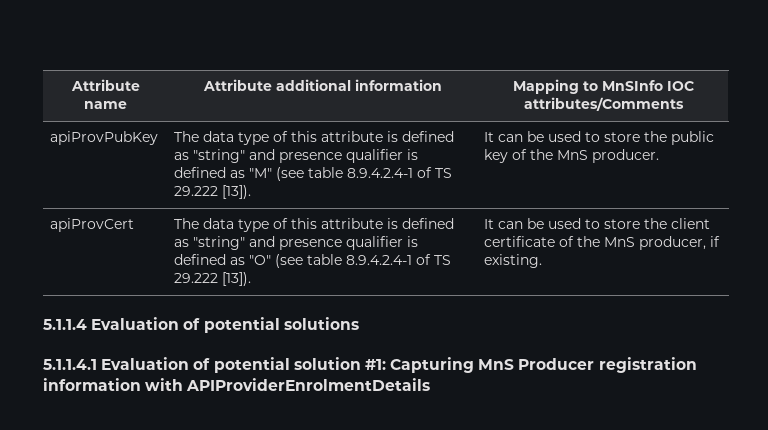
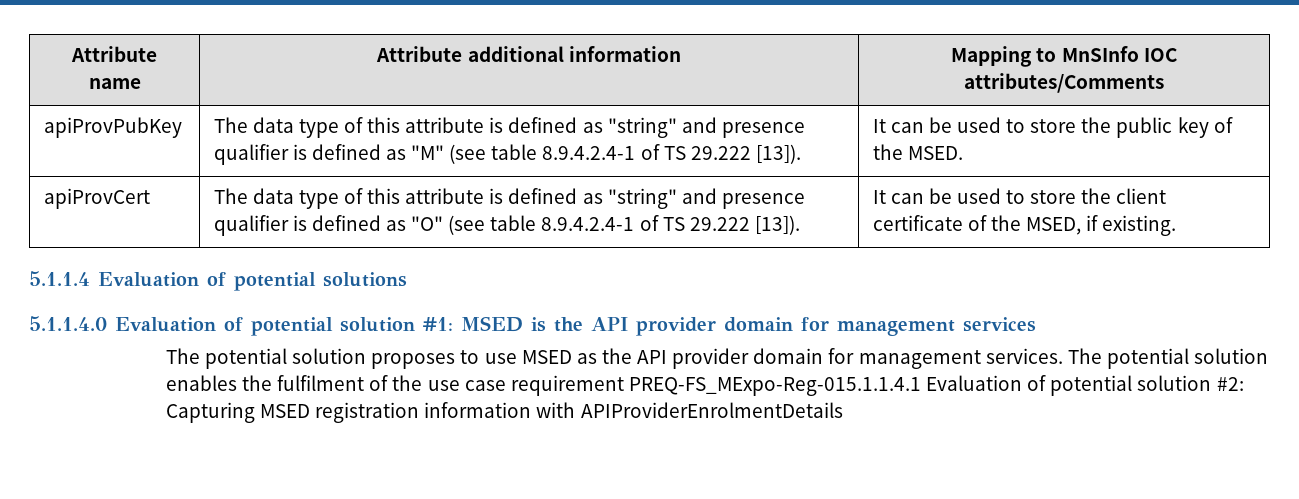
[557,149,660,163] MnS producer. -> [907,146,963,160] MSED.
[604,236,707,250] MnS producer, -> [1025,217,1081,235] MSED,
[43,359,97,370] 5.1.1.4.1 -> [29,316,107,331] 5.1.1.4.0
[390,357,595,373] Capturing MnS Producer -> [461,316,1036,336] [165,348,1269,369] [165,375,1244,396] [165,402,311,423] MSED is the API provider domain for management services // The potential solution proposes to use MSED as the API provider domain for management services. The potential solution enables the fulfilment of the use case requirement PREQ-FS_MExpo-Reg-015.1.1.4.1 Evaluation of potential solution #2: Capturing MSED

